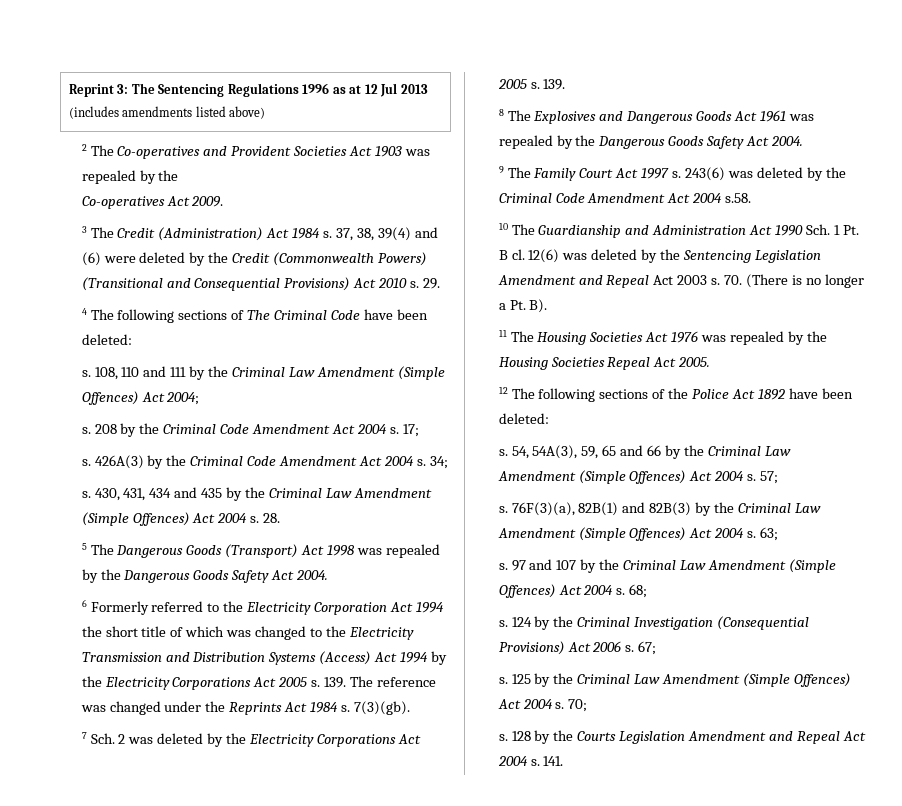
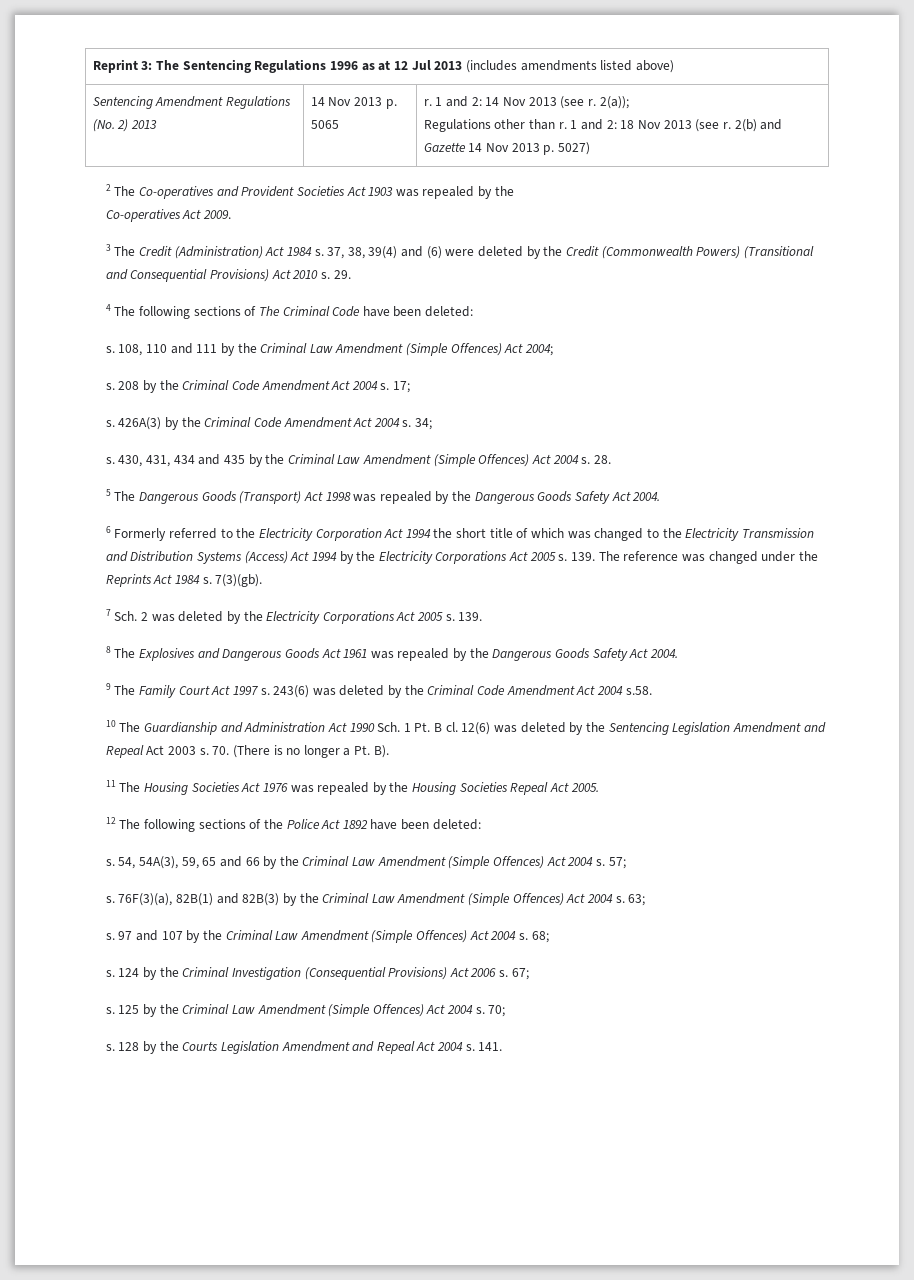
(266, 112) none -> [92,96,292,109] [92,119,158,132] [310,97,397,109] [310,120,339,129] [423,96,629,109] [423,119,783,132] [423,142,591,155] // Sentencing Amendment Regulations (No. 2) 2013 | 14 Nov 2013 p. 5065 | r. 1 and 2: 14 Nov 2013 (see r. 2(a)); // Regulations other than r. 1 and 2: 18 Nov 2013 (see r. 2(b) and Gazette 14 Nov 2013 p. 5027)

